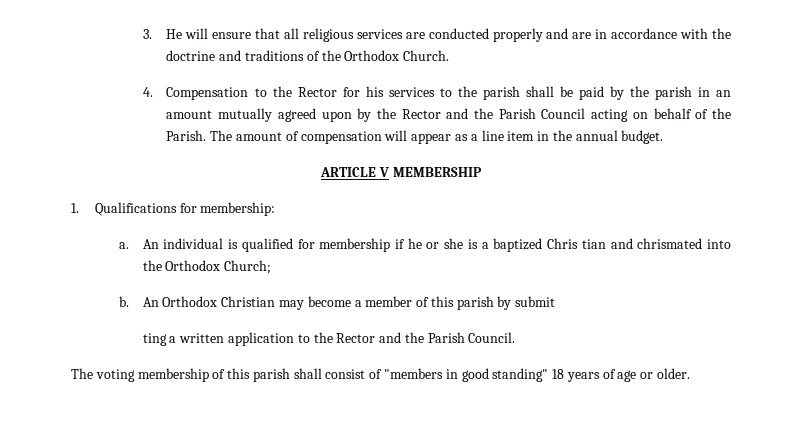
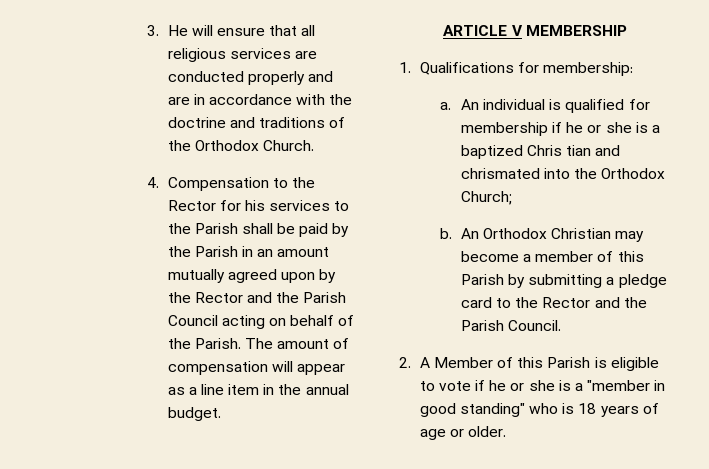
[482,86,520,100] parish -> [194,223,238,234] Parish
[654,86,692,100] parish -> [194,246,238,257] Parish
[456,296,556,310] [142,332,294,346] parish by submit // ting a written application -> [460,274,667,288] [460,297,492,308] Parish by submitting a pledge card
[71,368,444,382] The voting membership of this parish shall consist of "members -> [399,357,659,371] [419,380,651,391] 2. A Member of this Parish is eligible to vote if he or she is a "member
(549, 375) none -> [529,403,575,414] who is

